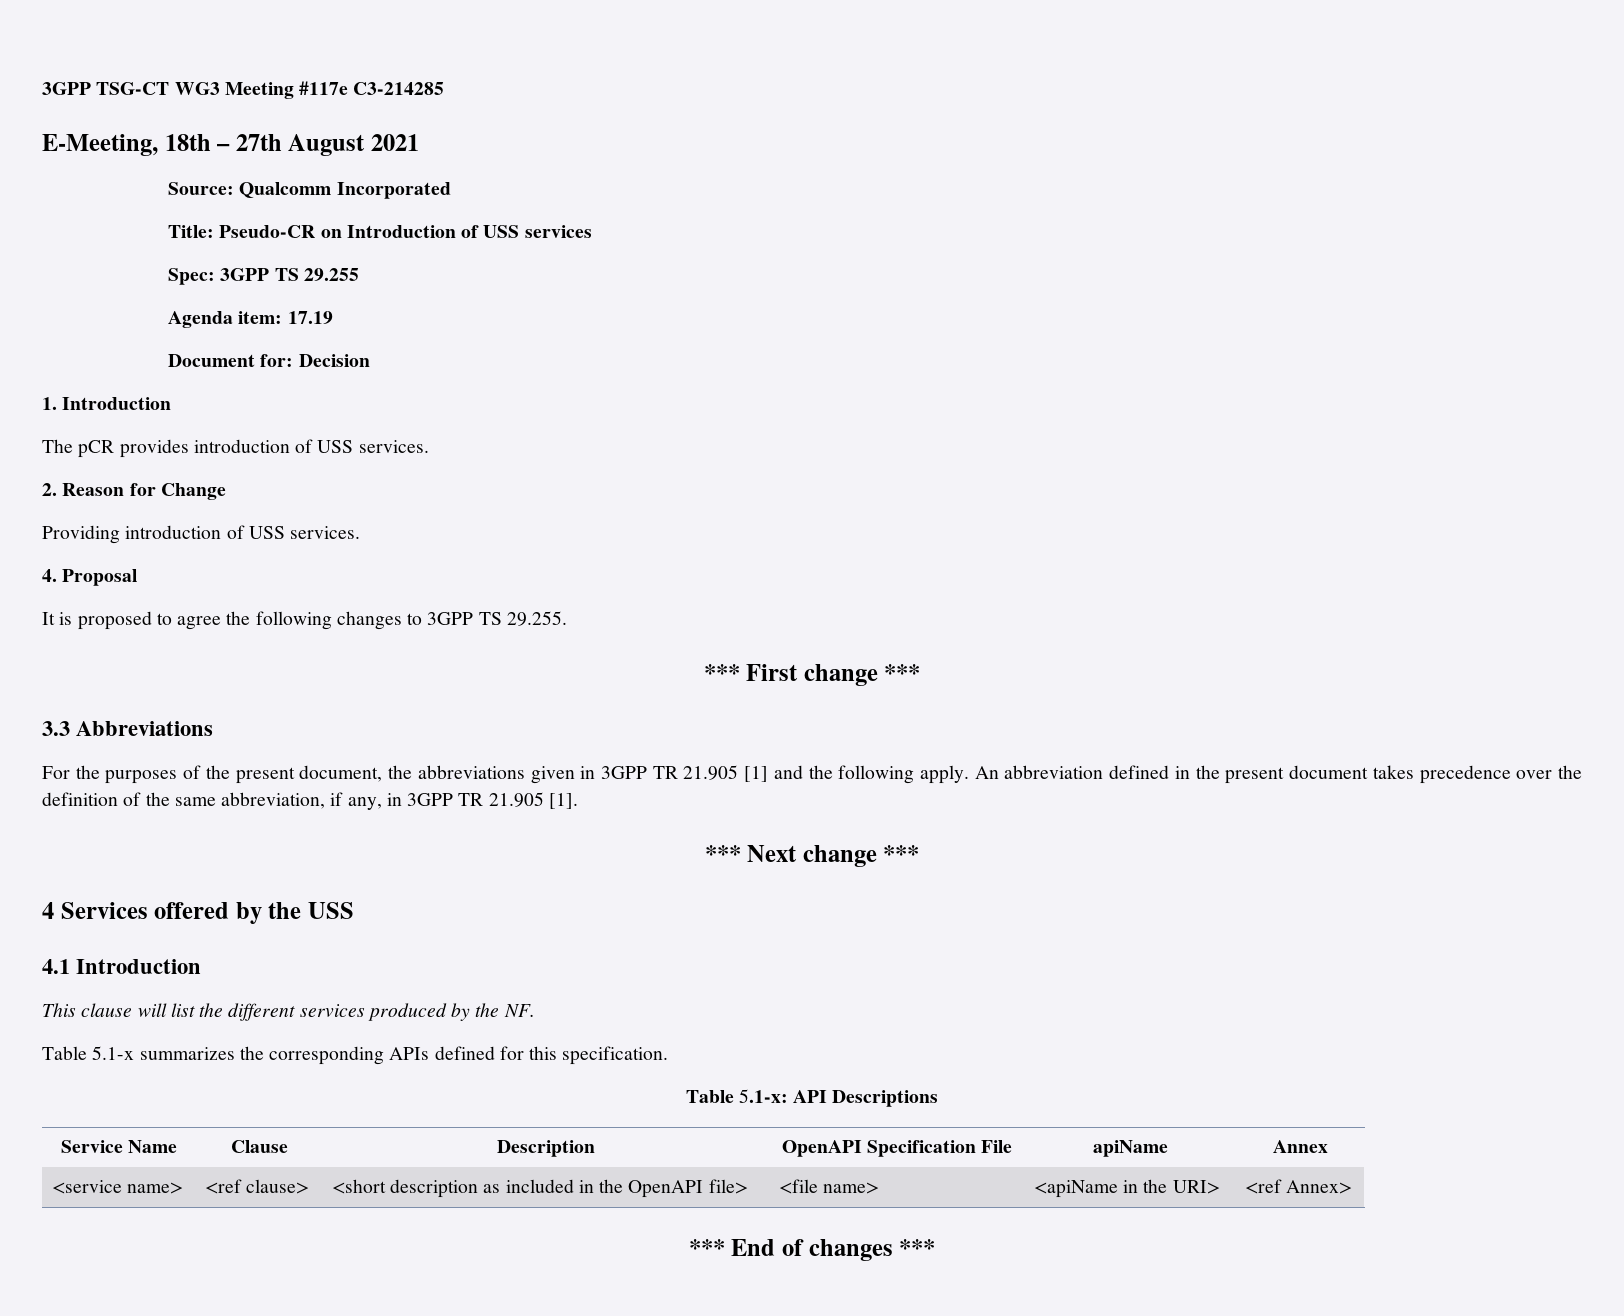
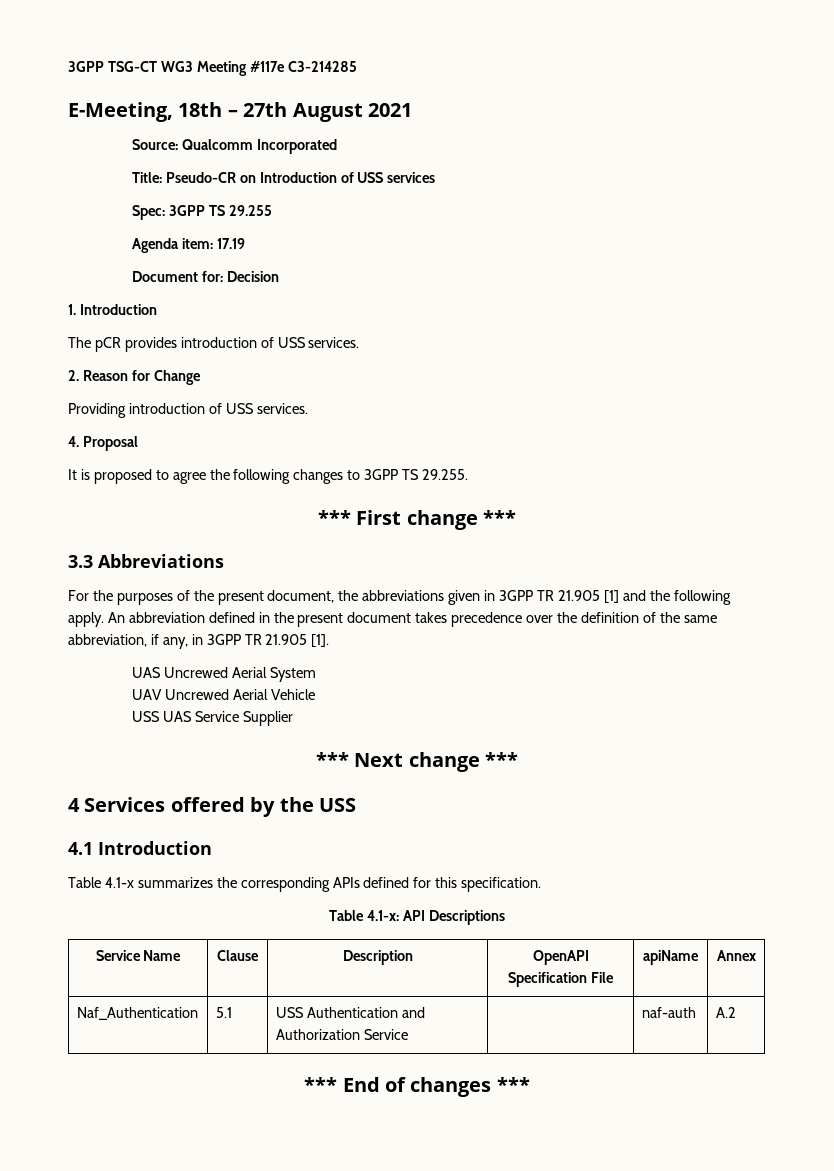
(578, 801) none -> [131,667,316,682] [131,689,315,700] [131,711,293,726] // UAS Uncrewed Aerial System // UAV Uncrewed Aerial Vehicle // USS UAS Service Supplier
[42,1003,535,1021] [42,1046,135,1060] // This clause will list the different services produced by the NF. // Table 5.1-x -> [68,877,134,888] // Table 4.1-x
[738,1089,788,1103] 5.1-x: -> [367,910,400,921] 4.1-x:
[51,1180,184,1194] [204,1179,310,1194] [331,1179,748,1198] [778,1179,880,1194] [1033,1179,1220,1198] [1244,1179,1353,1194] <service name> | <ref clause> | <short description as included in the OpenAPI file> | <file name> | <apiName in the URI> | <ref Annex> -> [76,1007,198,1020] [215,1007,232,1018] [275,1007,425,1018] [275,1029,408,1040] [641,1007,696,1018] [715,1007,736,1018] Naf_Authentication | 5.1 | USS Authentication and Authorization Service | | naf-auth | A.2

